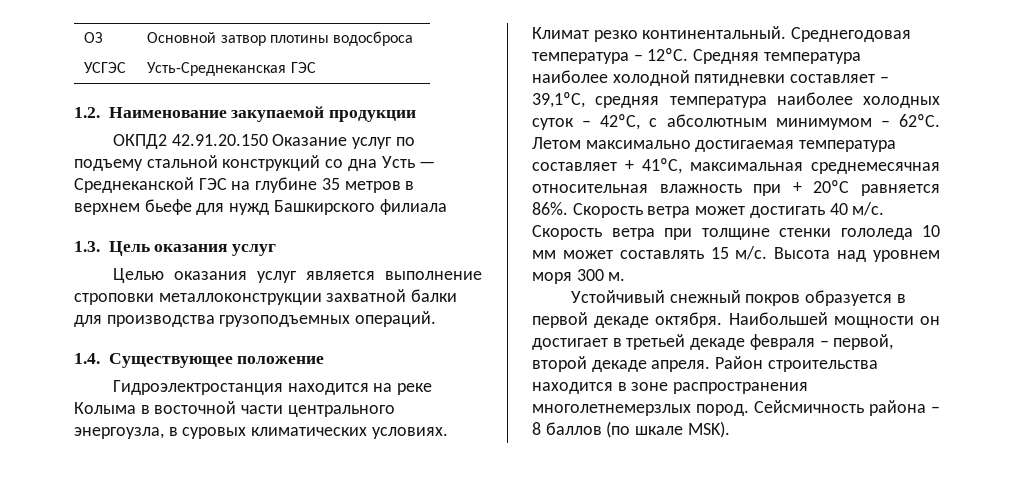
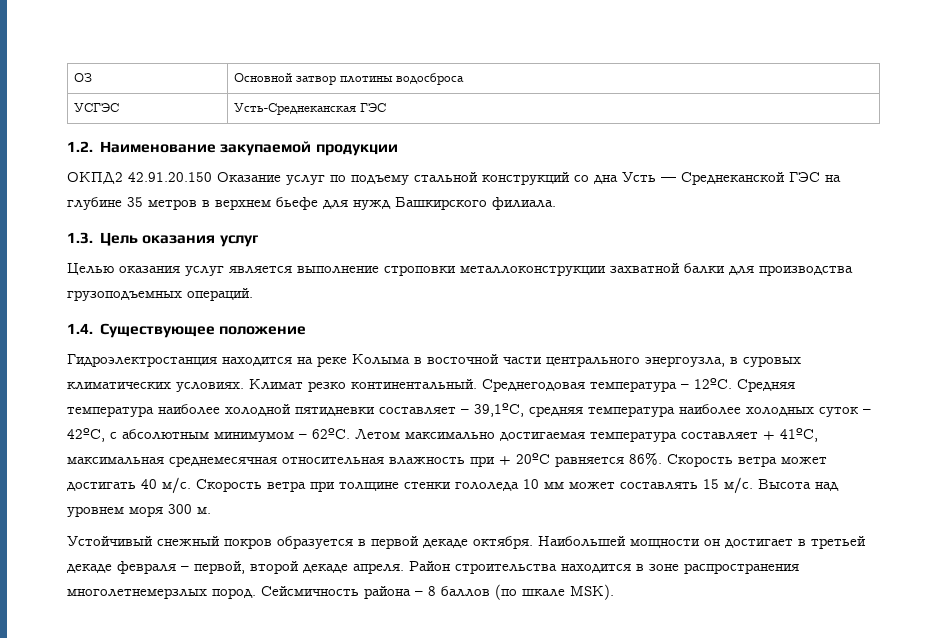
[379,199,447,215] филиала -> [492,197,556,210] филиала.

